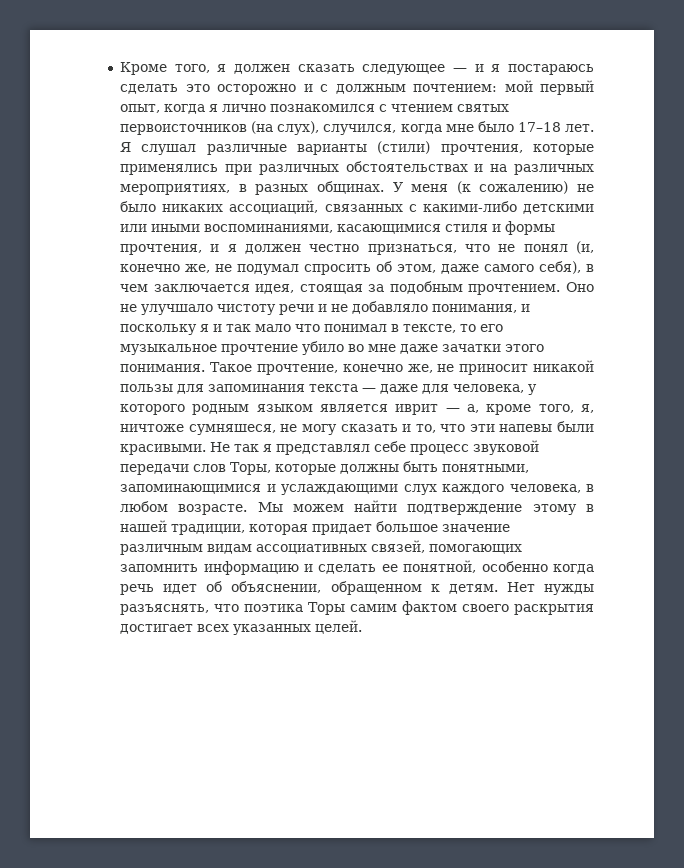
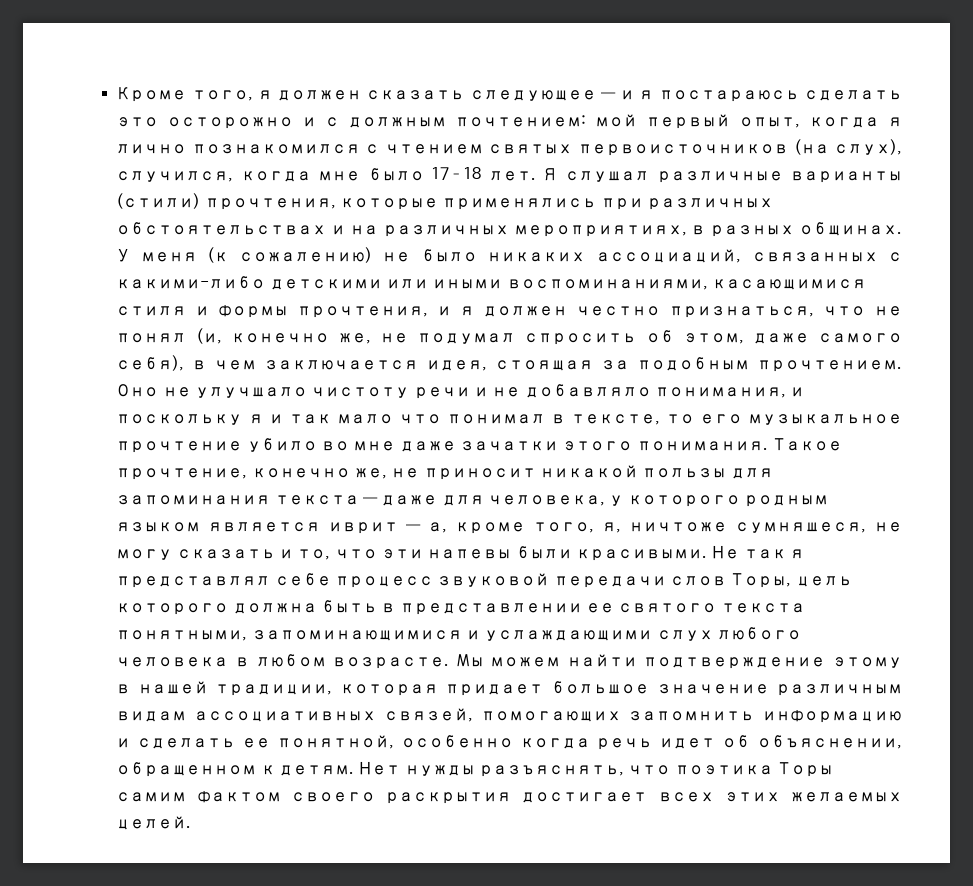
[275,461,439,475] которые должны быть -> [795,576,852,587] [116,600,805,615] цель которого должна быть в представлении ее святого текста
[442,484,581,494] каждого человека, -> [717,627,802,640] [116,657,229,667] любого человека
[233,624,312,635] указанных -> [723,792,902,802] этих желаемых

